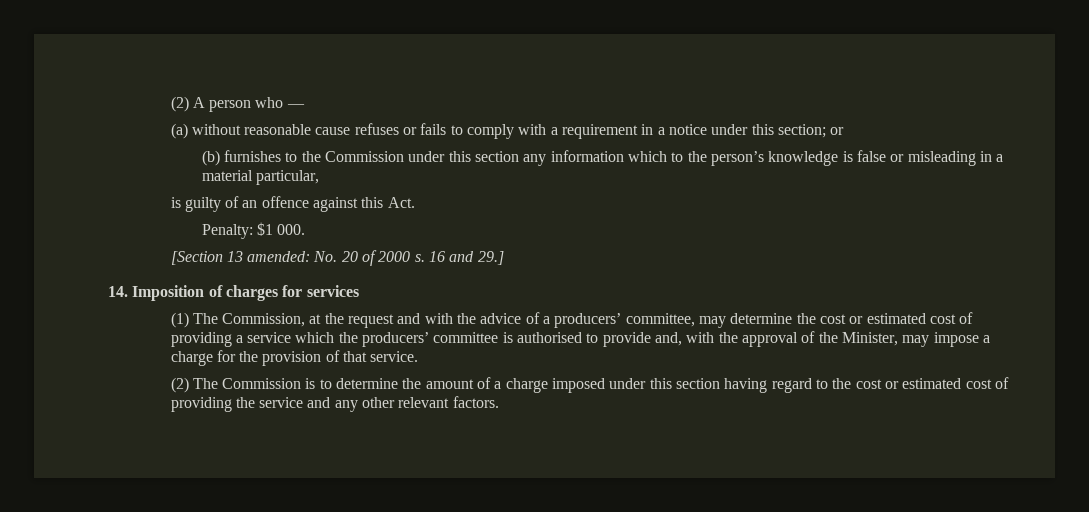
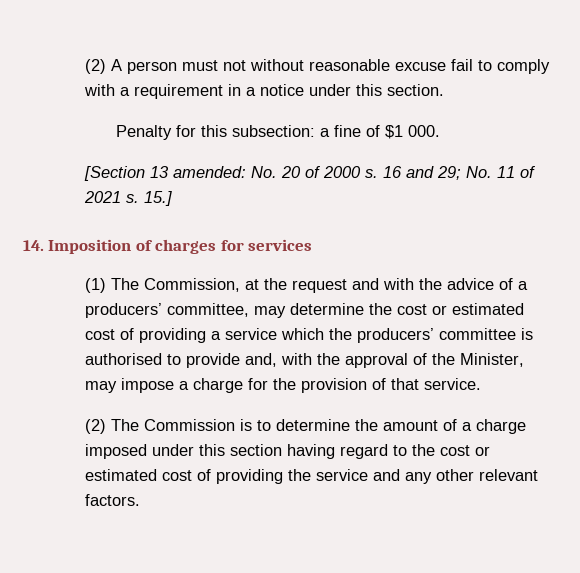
[255,97,305,108] [170,123,447,139] who — // (a) without reasonable cause refuses or fails -> [181,59,473,71] must not without reasonable excuse fail
[777,124,845,138] [201,150,1004,166] [201,170,320,185] [170,196,415,212] [201,224,253,239] section; or // (b) furnishes to the Commission under this section any information which to the person’s knowledge is false or misleading in a material particular, // is guilty of an offence against this Act. // Penalty: -> [386,84,444,96] [115,125,380,140] section. // Penalty for this subsection: a fine of
[477,251,504,265] 29.] -> [436,166,536,180] [83,191,172,206] 29; No. 11 of 2021 s. 15.]

